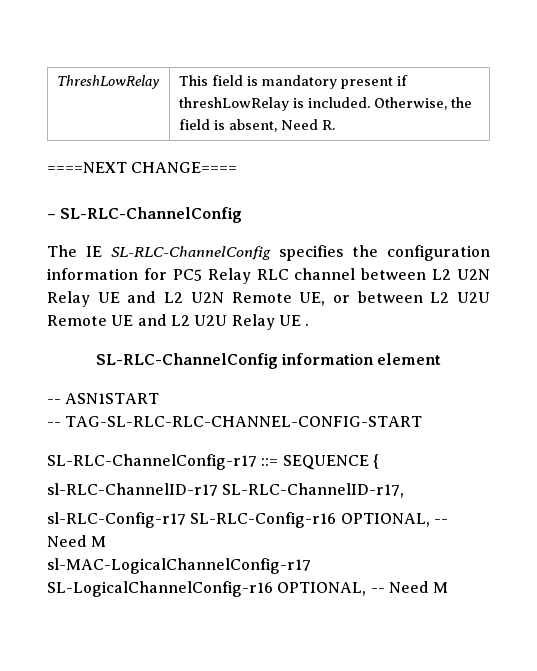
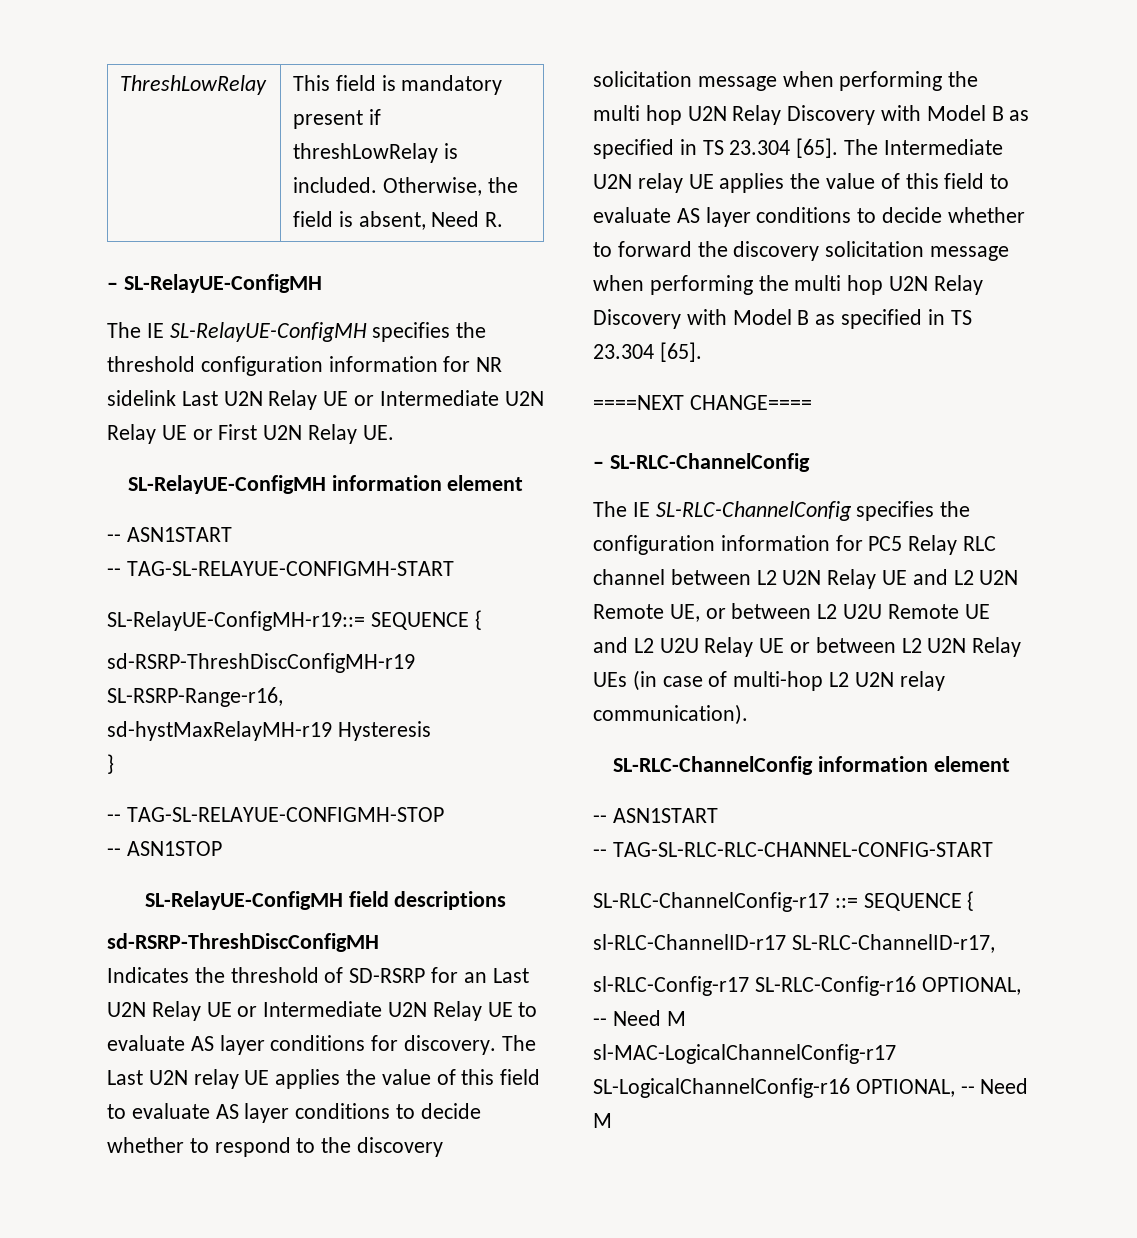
(335, 125) none -> [107,274,322,293] [107,322,487,342] [107,356,503,376] [107,390,544,410] [107,424,394,444] [127,475,524,494] [107,527,232,542] [107,561,454,576] [107,610,482,631] [107,653,415,673] [107,687,283,707] [107,721,431,741] [107,754,114,774] [107,807,444,822] [107,841,222,856] [144,891,507,910] [107,933,379,952] [107,967,529,983] [107,1001,538,1021] [107,1035,536,1055] [107,1069,541,1089] [107,1103,481,1123] [107,1137,444,1157] [593,71,979,91] [593,105,1030,125] [593,138,1003,159] [593,173,1010,193] [593,207,1025,227] [593,241,1010,261] [593,275,983,295] [593,309,972,329] [593,342,702,362] // – SL-RelayUE-ConfigMH // The IE SL-RelayUE-ConfigMH specifies the threshold configuration information for NR sidelink Last U2N Relay UE or Intermediate U2N Relay UE or First U2N Relay UE. // SL-RelayUE-ConfigMH information element // -- ASN1START // -- TAG-SL-RELAYUE-CONFIGMH-START // SL-RelayUE-ConfigMH-r19::= SEQUENCE { // sd-RSRP-ThreshDiscConfigMH-r19 SL-RSRP-Range-r16, // sd-hystMaxRelayMH-r19 Hysteresis // } // -- TAG-SL-RELAYUE-CONFIGMH-STOP // -- ASN1STOP // SL-RelayUE-ConfigMH field descriptions // sd-RSRP-ThreshDiscConfigMH // Indicates the threshold of SD-RSRP for an Last U2N Relay UE or Intermediate U2N Relay UE to evaluate AS layer conditions for discovery. The Last U2N relay UE applies the value of this field to evaluate AS layer conditions to decide whether to respond to the discovery solicitation message when performing the multi hop U2N Relay Discovery with Model B as specified in TS 23.304 [65]. The Intermediate U2N relay UE applies the value of this field to evaluate AS layer conditions to decide whether to forward the discovery solicitation message when performing the multi hop U2N Relay Discovery with Model B as specified in TS 23.304 [65].
[305,323,310,326] . -> [790,637,1022,657] [593,670,945,691] [593,704,748,725] or between L2 U2N Relay UEs (in case of multi-hop L2 U2N relay communication).

